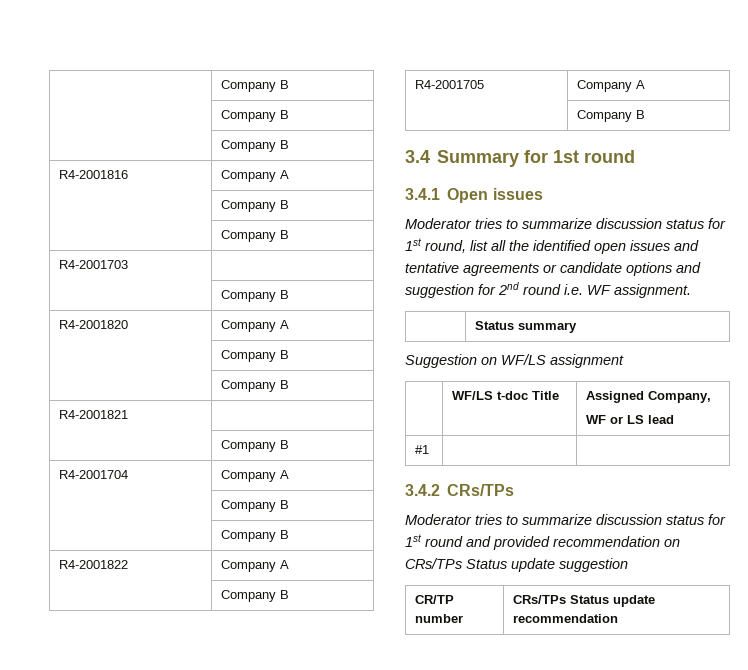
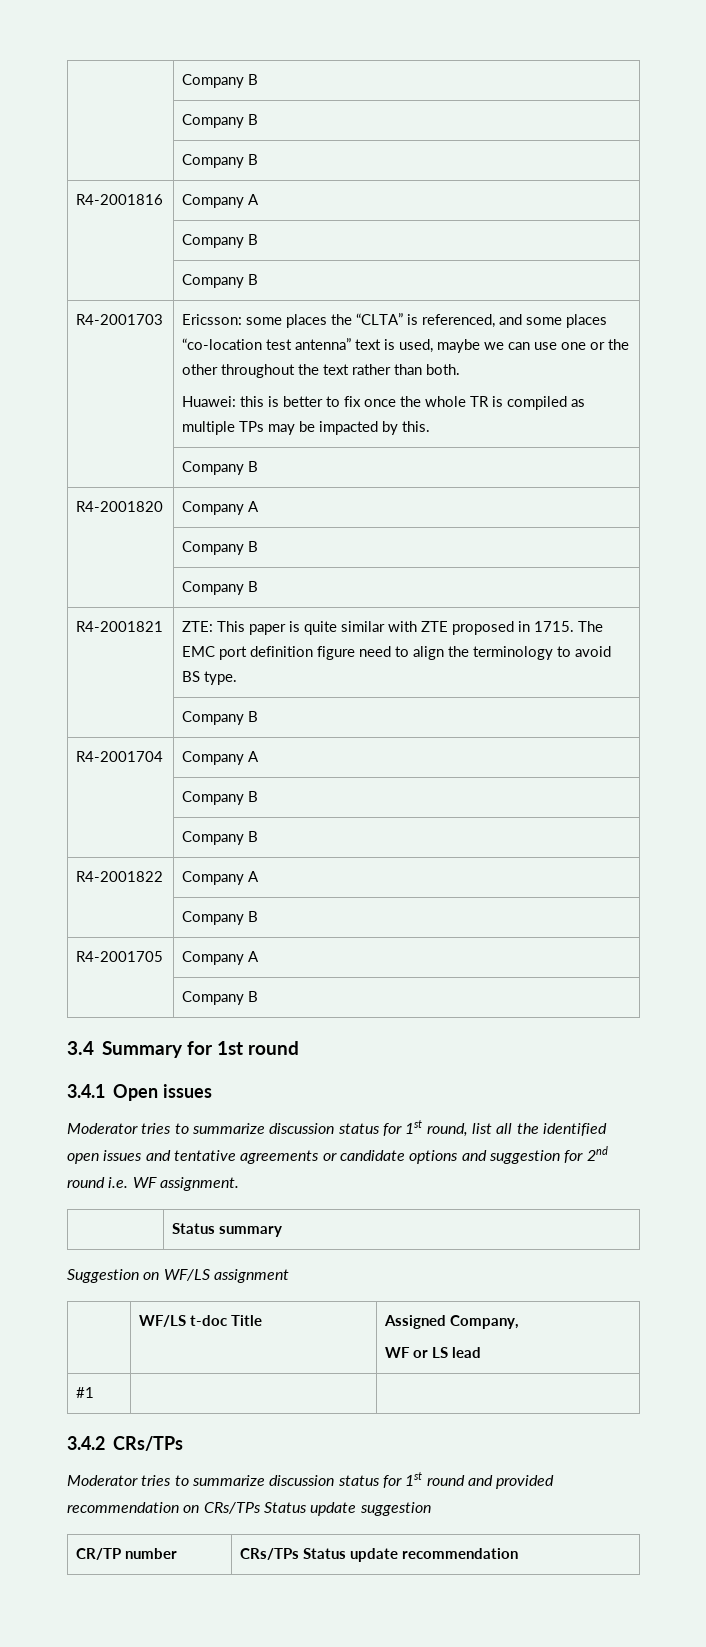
(129, 264) none -> [182,313,608,328] [182,338,630,353] [182,364,461,378] [182,396,586,410] [182,421,431,435] Ericsson: some places the “CLTA” is referenced, and some places “co-location test antenna” text is used, maybe we can use one or the other throughout the text rather than both. // Huawei: this is better to fix once the whole TR is compiled as multiple TPs may be impacted by this.
(129, 414) none -> [182,621,604,635] [182,646,612,660] [182,671,238,685] ZTE: This paper is quite similar with ZTE proposed in 1715. The EMC port definition figure need to align the terminology to avoid BS type.

